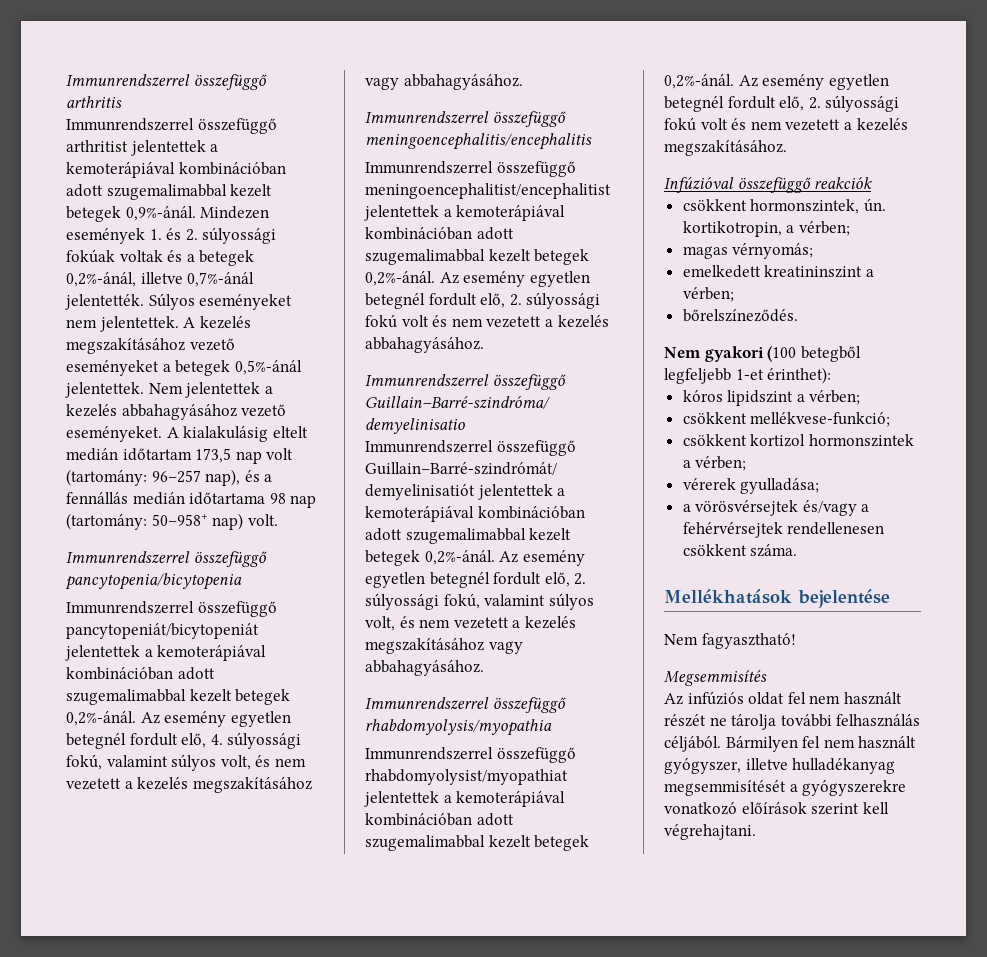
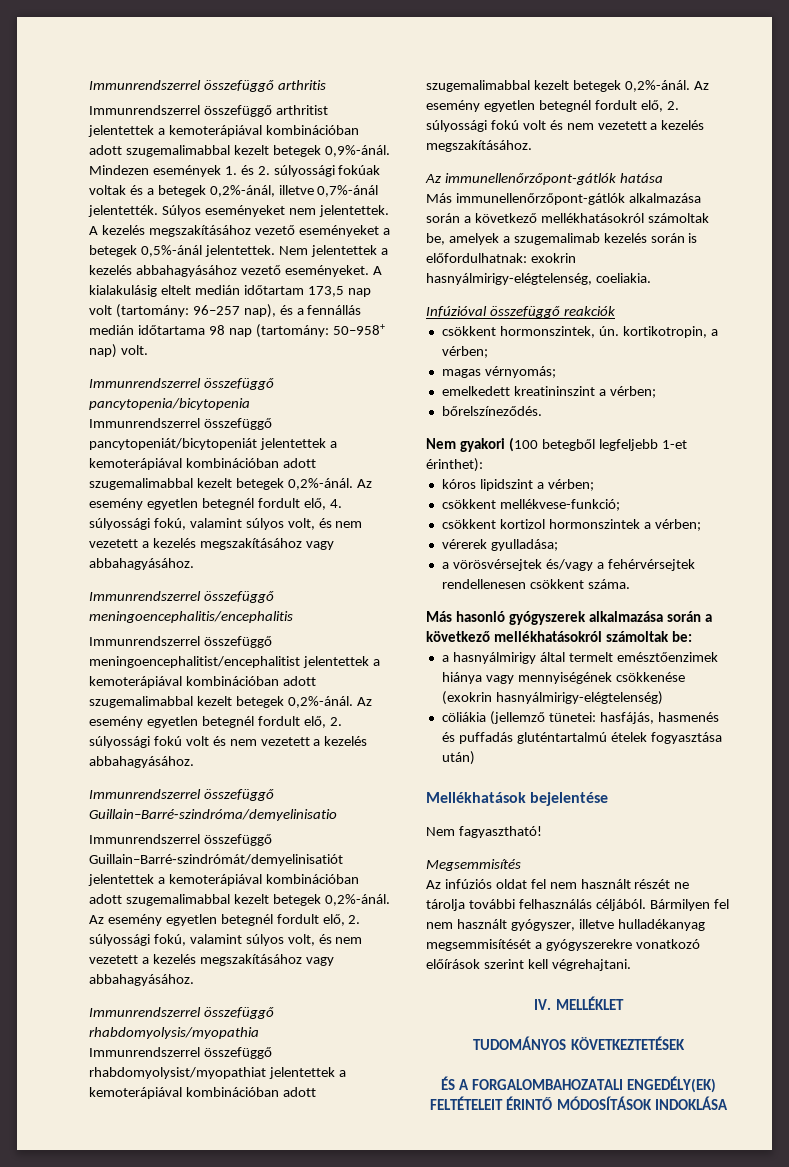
(787, 148) none -> [425,173,663,185] [426,193,701,205] [426,213,709,223] [426,233,698,245] [426,253,576,263] [426,273,651,285] // Az immunellenőrzőpont-gátlók hatása // Más immunellenőrzőpont-gátlók alkalmazása során a következő mellékhatásokról számoltak be, amelyek a szugemalimab kezelés során is előfordulhatnak: exokrin hasnyálmirigy-elégtelenség, coeliakia.
(798, 550) none -> [426,611,712,625] [426,631,692,642] [441,652,718,664] [441,672,685,684] [441,691,663,705] [441,711,719,725] [441,732,722,744] [441,751,475,765] // Más hasonló gyógyszerek alkalmazása során a következő mellékhatásokról számoltak be: // a hasnyálmirigy által termelt emésztőenzimek hiánya vagy mennyiségének csökkenése (exokrin hasnyálmirigy-elégtelenség) // cöliákia (jellemző tünetei: hasfájás, hasmenés és puffadás gluténtartalmú ételek fogyasztása után)
(756, 832) none -> [534,996,624,1010] [473,1036,685,1050] [440,1076,717,1093] [430,1096,728,1110] // IV. MELLÉKLET // TUDOMÁNYOS KÖVETKEZTETÉSEK // ÉS A FORGALOMBAHOZATALI ENGEDÉLY(EK) FELTÉTELEIT ÉRINTŐ MÓDOSÍTÁSOK INDOKLÁSA

